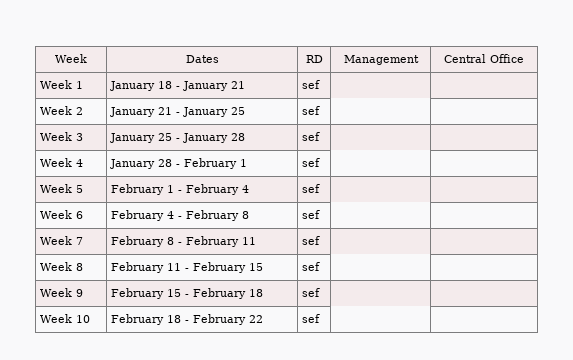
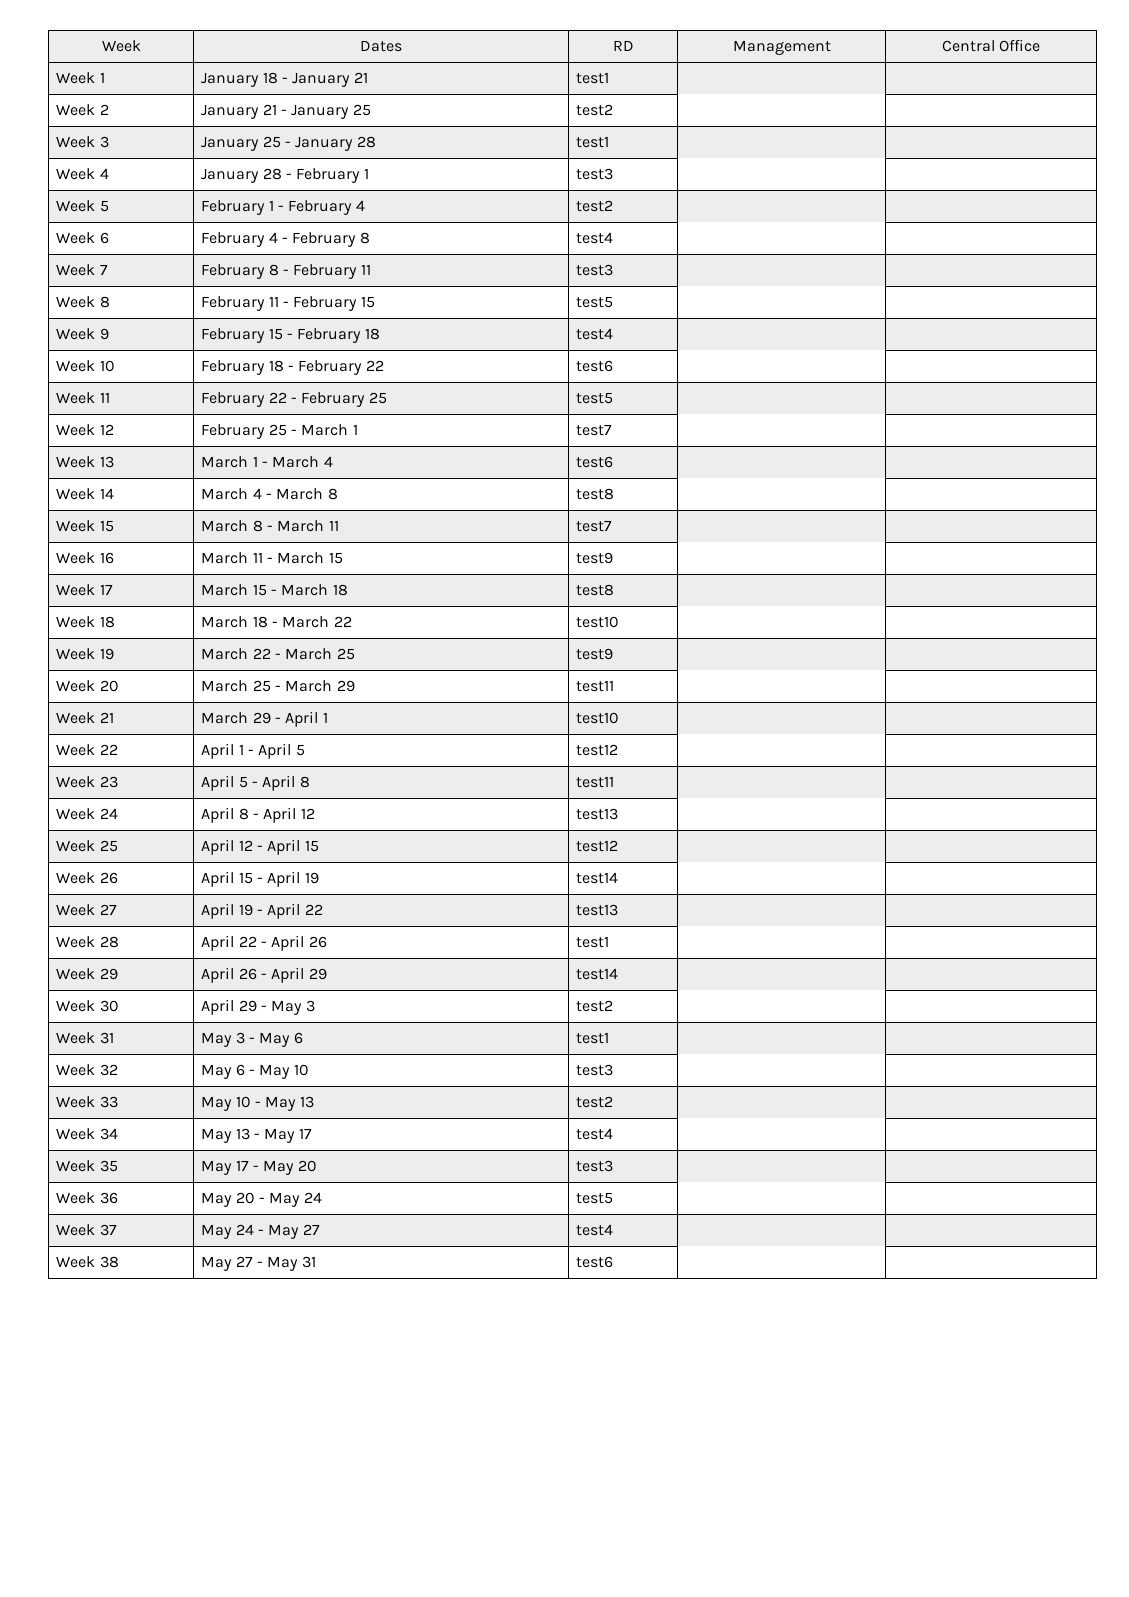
[301,80,320,89] sef -> [576,72,610,84] test1
[301,106,320,115] sef -> [576,104,614,116] test2
[301,132,320,141] sef -> [576,136,610,148] test1
[301,158,320,167] sef -> [576,168,614,180] test3
[301,184,320,193] sef -> [576,200,614,212] test2
[301,210,320,219] sef -> [576,232,614,244] test4
[301,236,320,245] sef -> [576,264,614,276] test3
[301,262,320,271] sef -> [576,296,614,308] test5
[301,288,320,297] sef -> [576,328,614,340] test4
[301,314,320,323] sef -> [576,360,614,372] [56,392,110,404] [201,392,387,407] [576,392,614,404] [56,424,114,436] [201,424,358,439] [576,424,613,436] [56,456,114,468] [201,456,333,468] [576,456,614,468] [56,488,114,500] [201,488,338,500] [576,488,615,500] [56,520,114,532] [201,520,339,532] [576,520,613,532] [56,552,114,564] [201,552,343,564] [576,552,614,564] [56,584,113,596] [201,584,348,596] [576,584,615,596] [56,616,115,628] [201,616,352,628] [576,616,620,628] [56,648,114,660] [201,648,355,660] [576,648,614,660] [56,680,119,692] [201,680,355,692] [576,680,615,692] [56,712,114,724] [201,711,328,727] [576,712,620,724] [56,744,118,756] [201,743,305,759] [576,744,619,756] [56,776,118,788] [201,775,310,791] [576,776,615,788] [56,808,118,820] [201,807,315,823] [576,808,619,820] [56,840,118,852] [201,839,319,855] [576,840,619,852] [56,872,118,884] [201,871,319,887] [576,872,619,884] [56,904,117,916] [201,903,323,919] [576,904,619,916] [56,936,119,948] [201,935,327,951] [576,936,610,948] [56,968,118,980] [201,967,327,983] [576,968,619,980] [56,1000,119,1012] [201,999,315,1015] [576,1000,614,1012] [56,1032,114,1044] [201,1032,303,1047] [576,1032,610,1044] [56,1064,118,1076] [201,1064,309,1079] [576,1064,614,1076] [56,1096,118,1108] [201,1096,314,1111] [576,1096,614,1108] [56,1128,118,1140] [201,1128,312,1143] [576,1128,614,1140] [56,1160,118,1172] [201,1160,317,1175] [576,1160,614,1172] [56,1192,118,1204] [201,1192,322,1207] [576,1192,614,1204] [56,1224,117,1236] [201,1224,320,1239] [576,1224,614,1236] [56,1256,119,1268] [201,1256,316,1271] [576,1256,614,1268] test6 | | // Week 11 | February 22 - February 25 | test5 | | // Week 12 | February 25 - March 1 | test7 | | // Week 13 | March 1 - March 4 | test6 | | // Week 14 | March 4 - March 8 | test8 | | // Week 15 | March 8 - March 11 | test7 | | // Week 16 | March 11 - March 15 | test9 | | // Week 17 | March 15 - March 18 | test8 | | // Week 18 | March 18 - March 22 | test10 | | // Week 19 | March 22 - March 25 | test9 | | // Week 20 | March 25 - March 29 | test11 | | // Week 21 | March 29 - April 1 | test10 | | // Week 22 | April 1 - April 5 | test12 | | // Week 23 | April 5 - April 8 | test11 | | // Week 24 | April 8 - April 12 | test13 | | // Week 25 | April 12 - April 15 | test12 | | // Week 26 | April 15 - April 19 | test14 | | // Week 27 | April 19 - April 22 | test13 | | // Week 28 | April 22 - April 26 | test1 | | // Week 29 | April 26 - April 29 | test14 | | // Week 30 | April 29 - May 3 | test2 | | // Week 31 | May 3 - May 6 | test1 | | // Week 32 | May 6 - May 10 | test3 | | // Week 33 | May 10 - May 13 | test2 | | // Week 34 | May 13 - May 17 | test4 | | // Week 35 | May 17 - May 20 | test3 | | // Week 36 | May 20 - May 24 | test5 | | // Week 37 | May 24 - May 27 | test4 | | // Week 38 | May 27 - May 31 | test6

